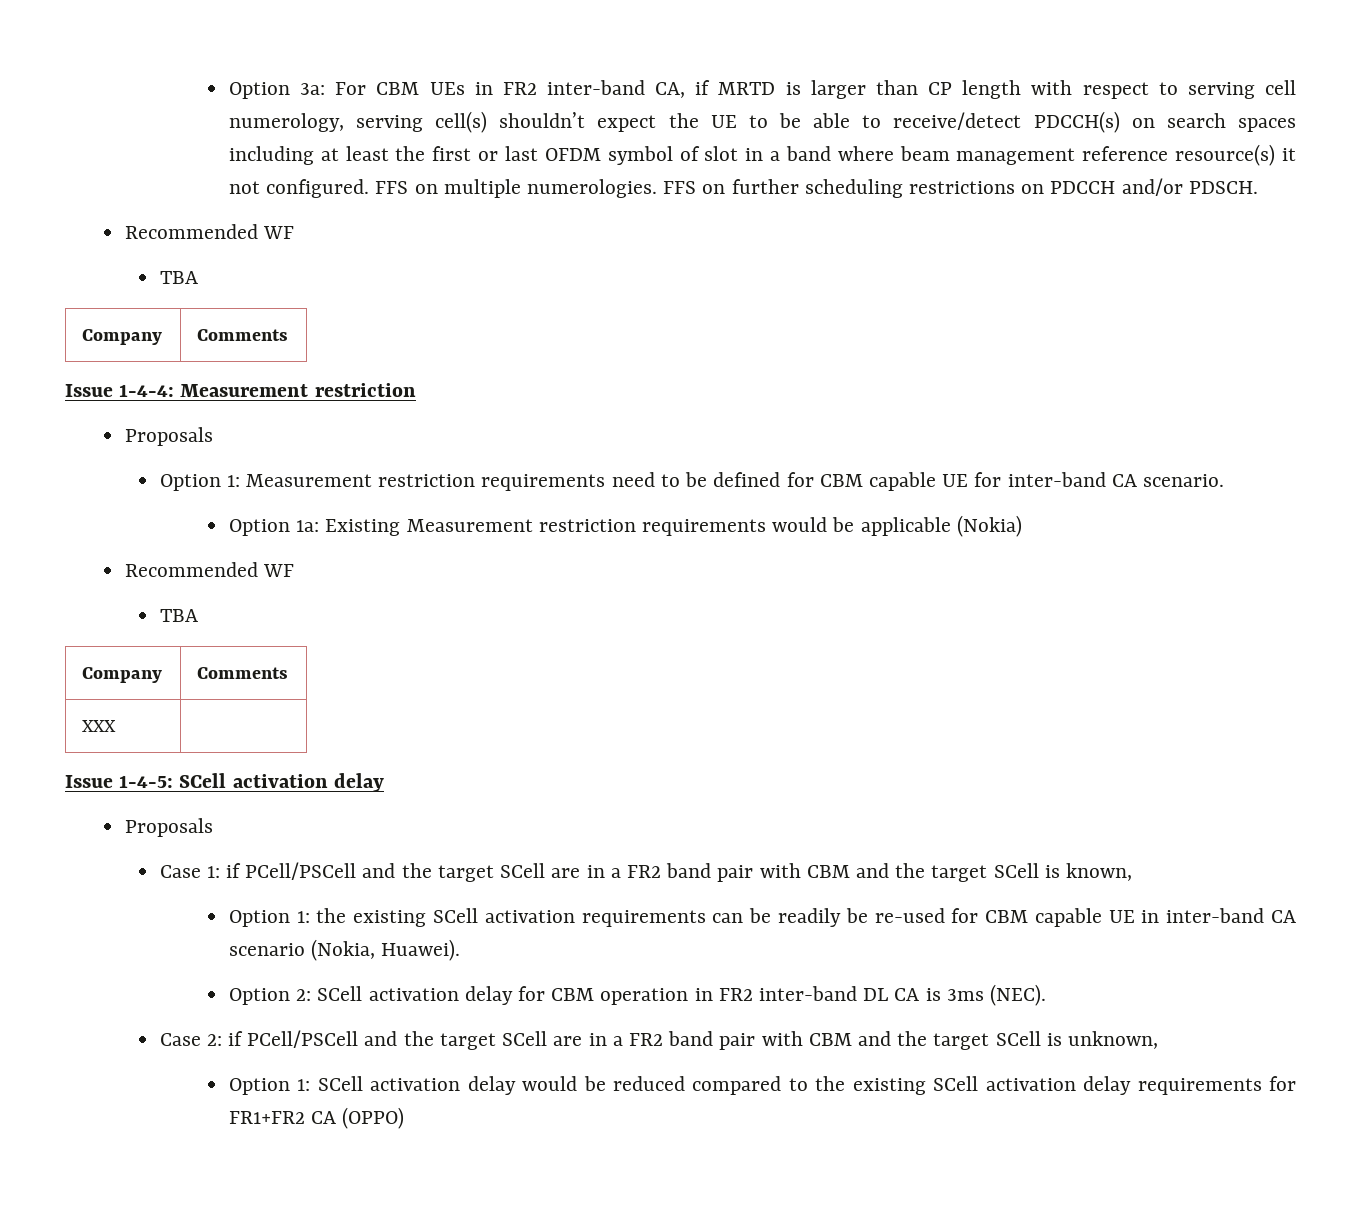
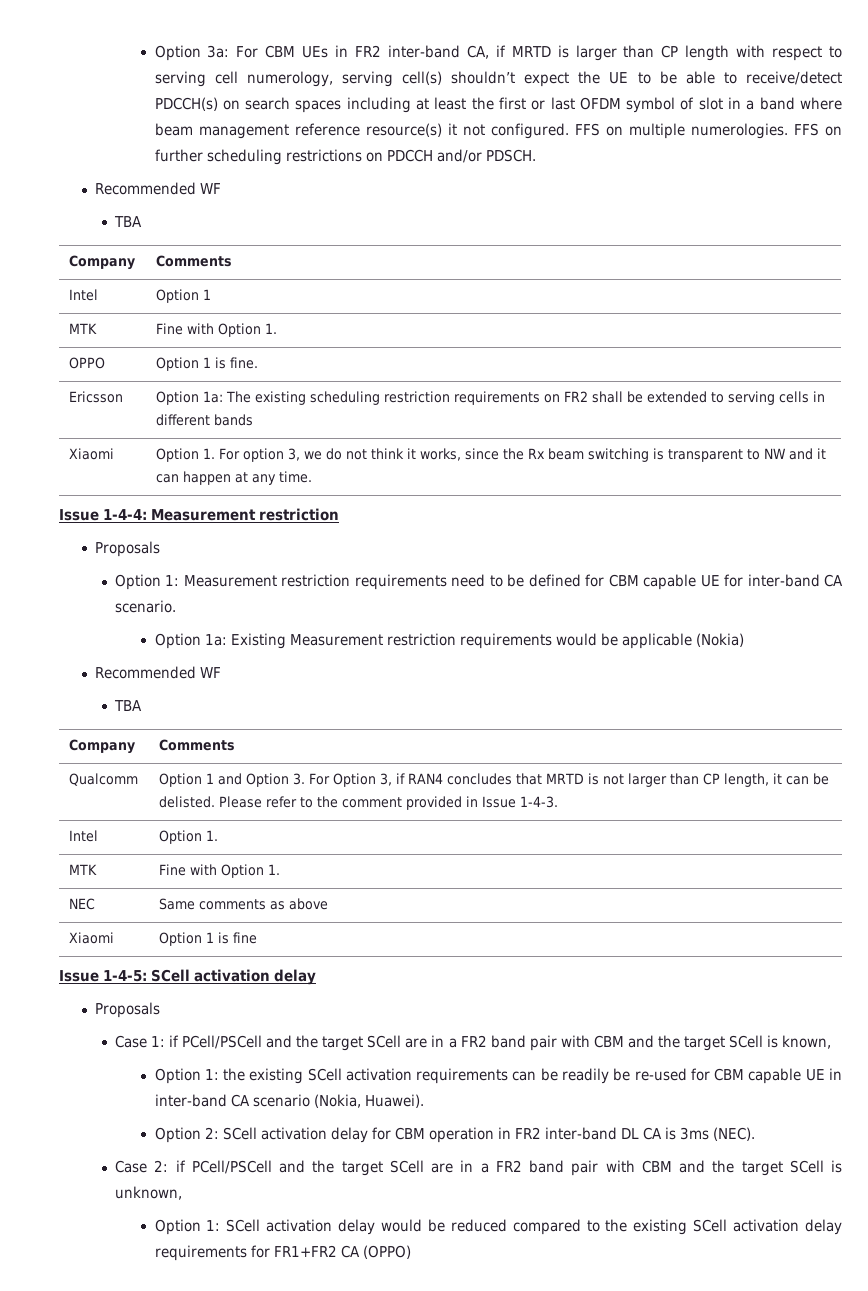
(289, 335) none -> [69,289,99,301] [156,289,212,303] [69,323,98,334] [156,323,278,337] [69,357,106,369] [156,357,259,371] [69,391,124,403] [156,391,826,405] [156,414,254,426] [69,448,115,460] [156,448,827,462] [156,471,313,485] // Intel | Option 1 // MTK | Fine with Option 1. // OPPO | Option 1 is fine. // Ericsson | Option 1a: The existing scheduling restriction requirements on FR2 shall be extended to serving cells in different bands // Xiaomi | Option 1. For option 3, we do not think it works, since the Rx beam switching is transparent to NW and it can happen at any time.
[82,720,117,732] XXX | -> [69,773,139,786] [159,773,830,787] [159,796,559,810] [69,830,99,842] [159,830,219,844] [69,864,98,875] [159,864,281,878] [69,898,96,910] [159,898,329,910] [69,932,115,944] [159,932,258,946] Qualcomm | Option 1 and Option 3. For Option 3, if RAN4 concludes that MRTD is not larger than CP length, it can be delisted. Please refer to the comment provided in Issue 1-4-3. // Intel | Option 1. // MTK | Fine with Option 1. // NEC | Same comments as above // Xiaomi | Option 1 is fine

